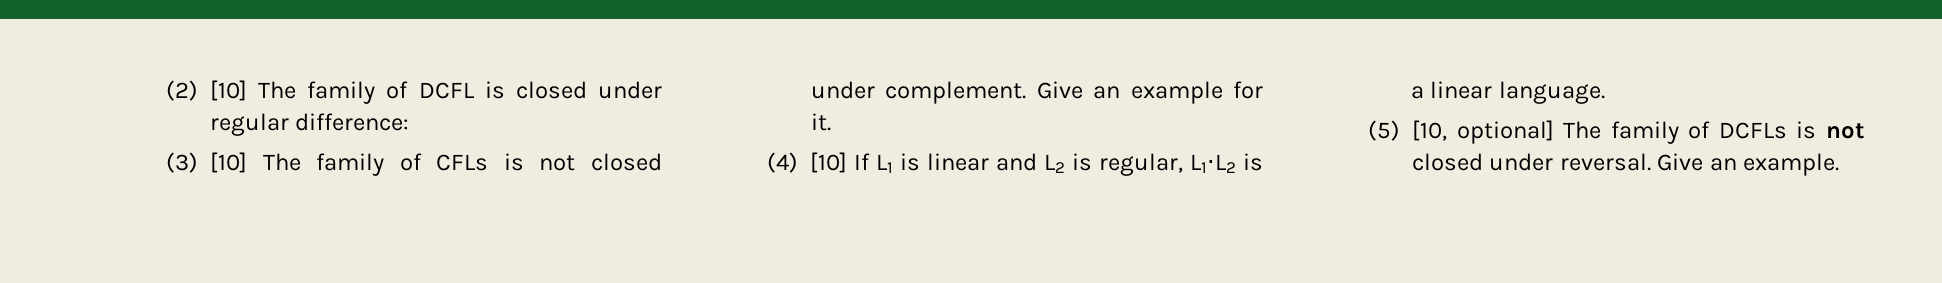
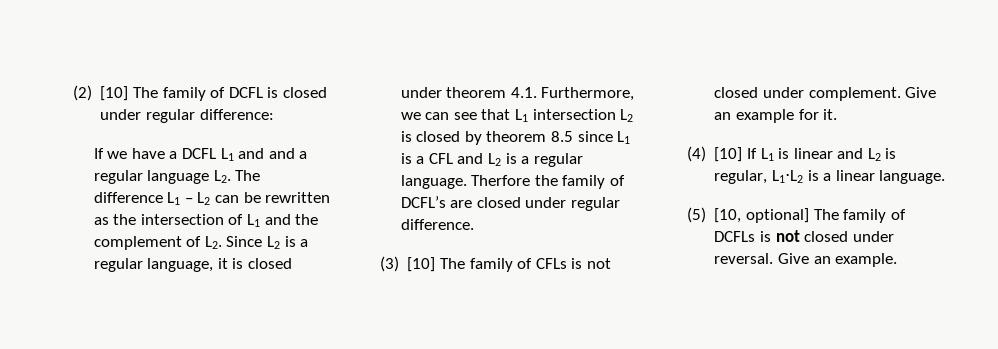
(410, 122) none -> [93,148,308,161] [93,170,261,184] [93,192,331,205] [93,214,319,227] [93,236,309,250] [93,258,293,272] [400,87,635,101] [400,109,634,122] [400,131,631,145] [400,153,583,167] [400,175,626,189] [400,196,621,211] [400,219,474,230] // If we have a DCFL L1 and and a regular language L2. The difference L1 – L2 can be rewritten as the intersection of L1 and the complement of L2. Since L2 is a regular language, it is closed under theorem 4.1. Furthermore, we can see that L1 intersection L2 is closed by theorem 8.5 since L1 is a CFL and L2 is a regular language. Therfore the family of DCFL’s are closed under regular difference.

